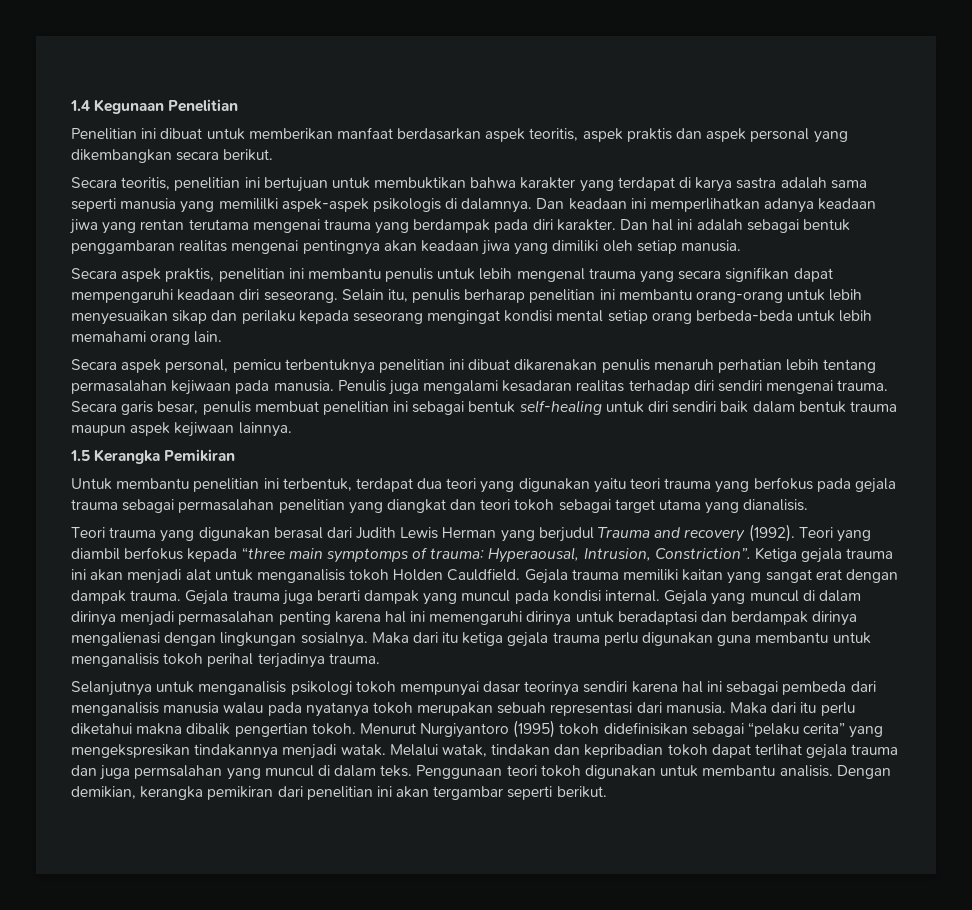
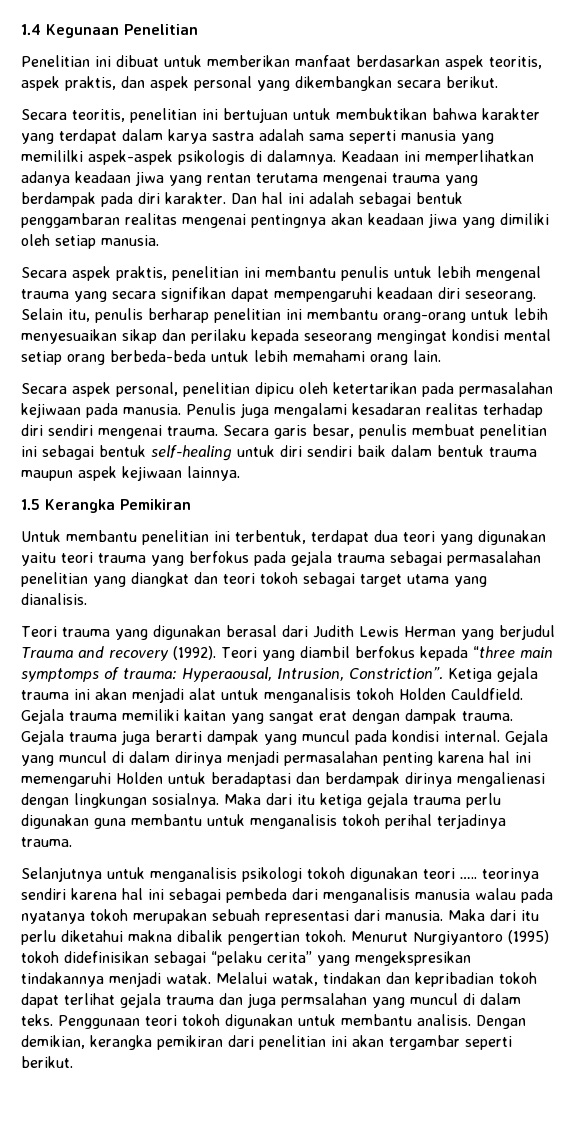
[626,128,672,142] praktis -> [65,76,116,91] praktis,
[679,177,692,188] di -> [122,129,163,141] dalam
[536,198,627,210] Dan keadaan -> [341,150,399,162] Keadaan
[232,359,877,374] pemicu terbentuknya penelitian ini dibuat dikarenakan penulis menaruh perhatian lebih tentang -> [183,382,454,397] penelitian dipicu oleh ketertarikan pada
[526,611,572,626] dirinya -> [116,772,163,784] Holden
[399,681,521,696] mempunyai dasar -> [350,867,477,882] digunakan teori …..

